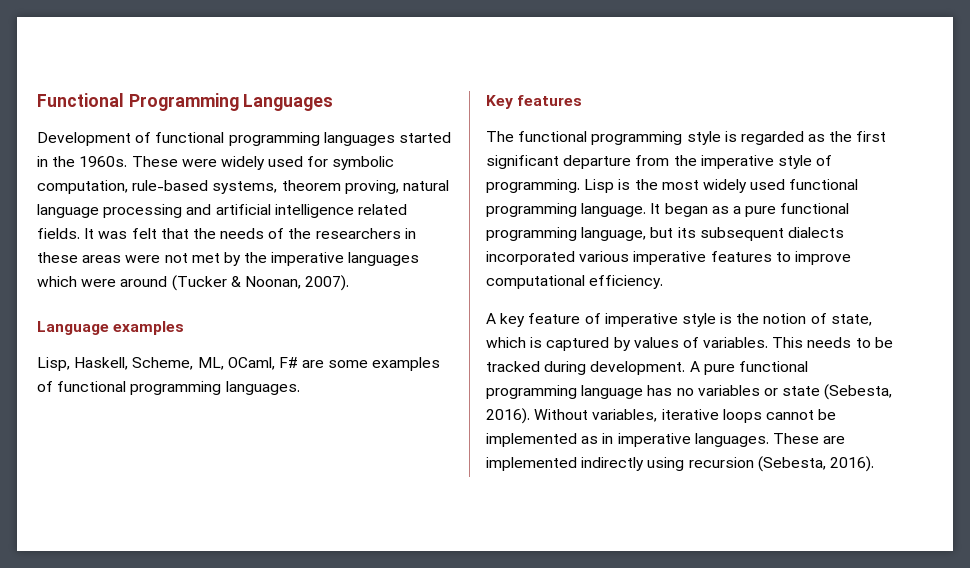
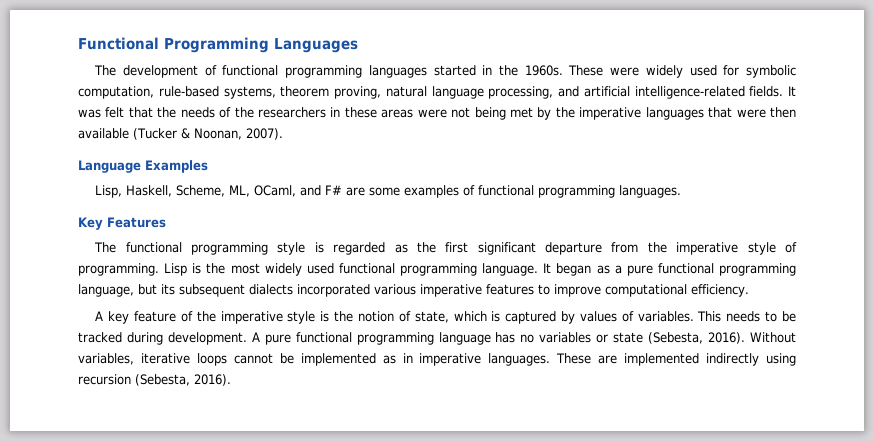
[37,132,131,146] Development -> [94,65,199,78] The development
[103,204,183,218] processing -> [488,86,554,99] processing,
[274,204,407,218] intelligence related -> [634,86,745,99] intelligence-related
(188, 258) none -> [474,107,506,120] being
[37,276,168,287] which were around -> [708,107,797,118] [78,128,129,139] that were then available
[113,321,185,335] examples -> [145,160,208,173] Examples
(275, 363) none -> [300,185,322,196] and
[517,95,583,106] features -> [107,217,166,228] Features
(601, 318) none -> [196,311,216,322] the

